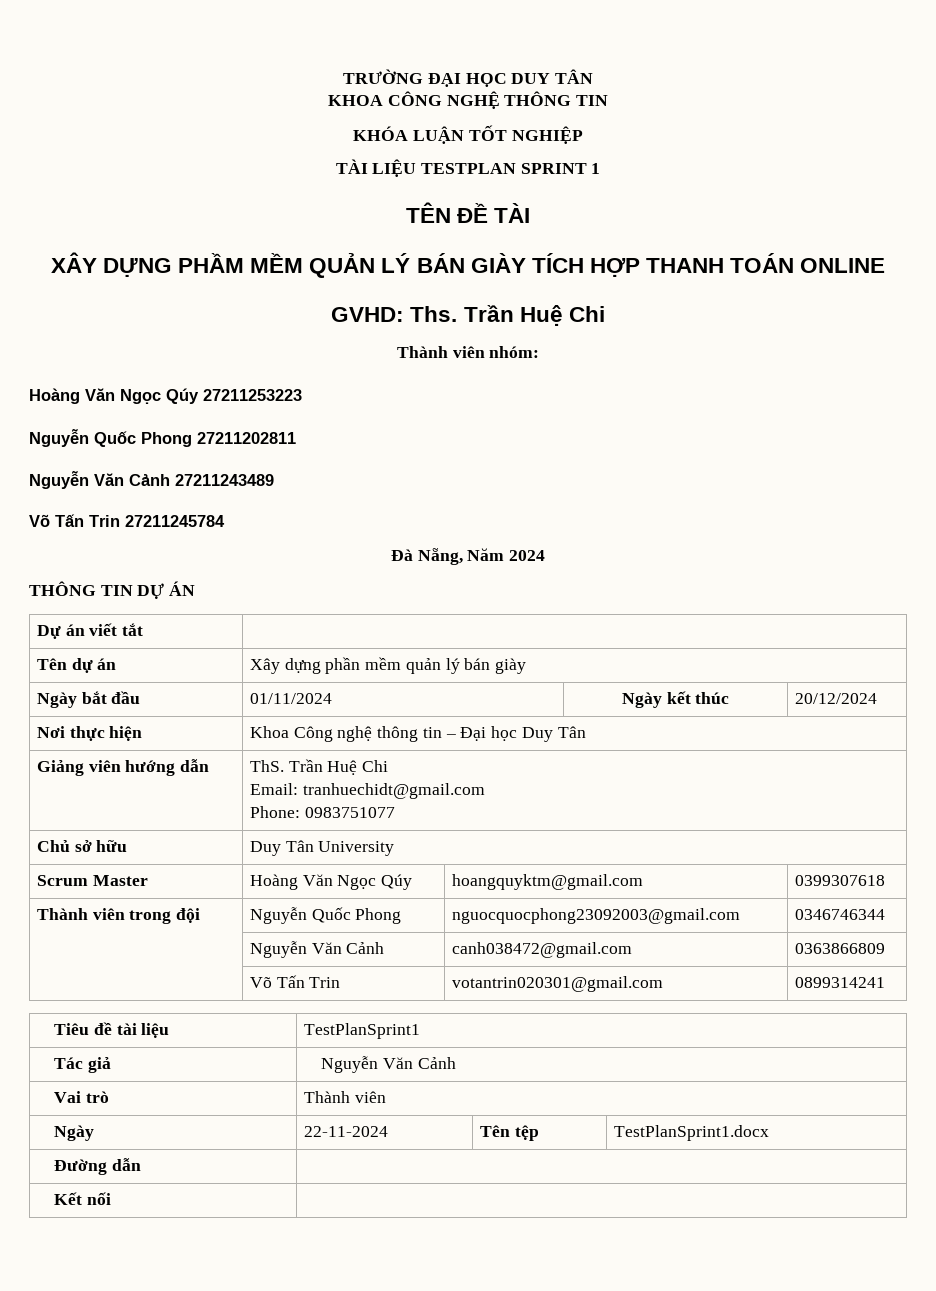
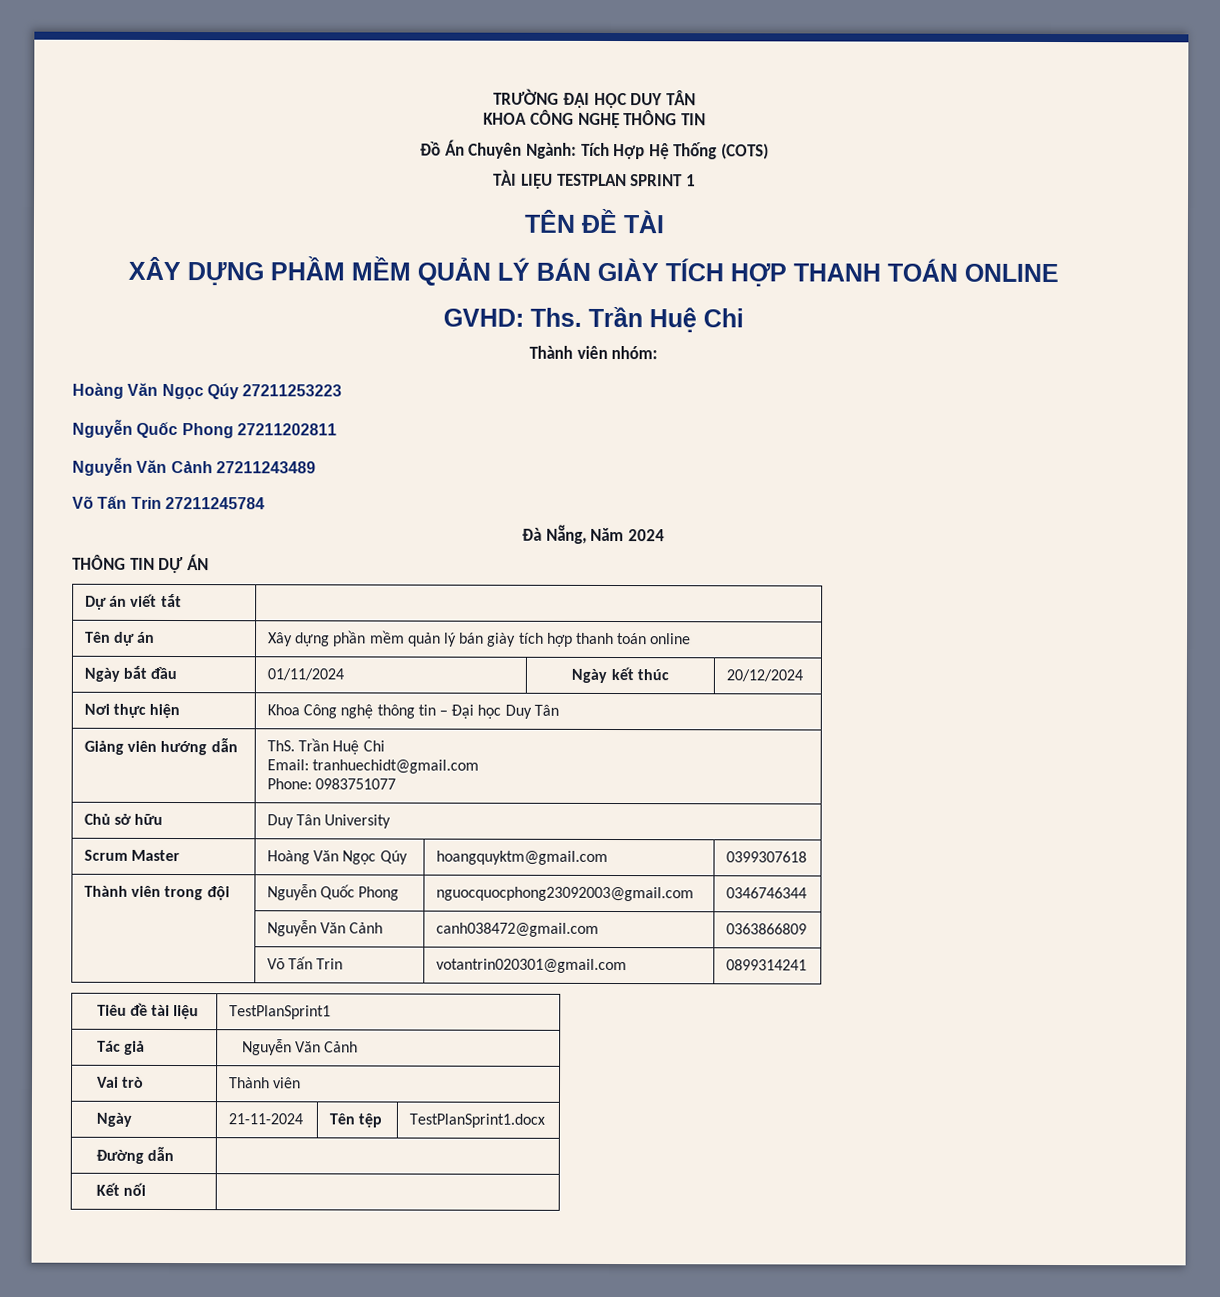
[353,125,583,144] KHÓA LUẬN TỐT NGHIỆP -> [420,139,769,160] Đồ Án Chuyên Ngành: Tích Hợp Hệ Thống (COTS)
(527, 666) none -> [518,632,692,647] tích hợp thanh toán online
[304,1126,389,1137] 22-11-2024 -> [228,1113,304,1125] 21-11-2024

